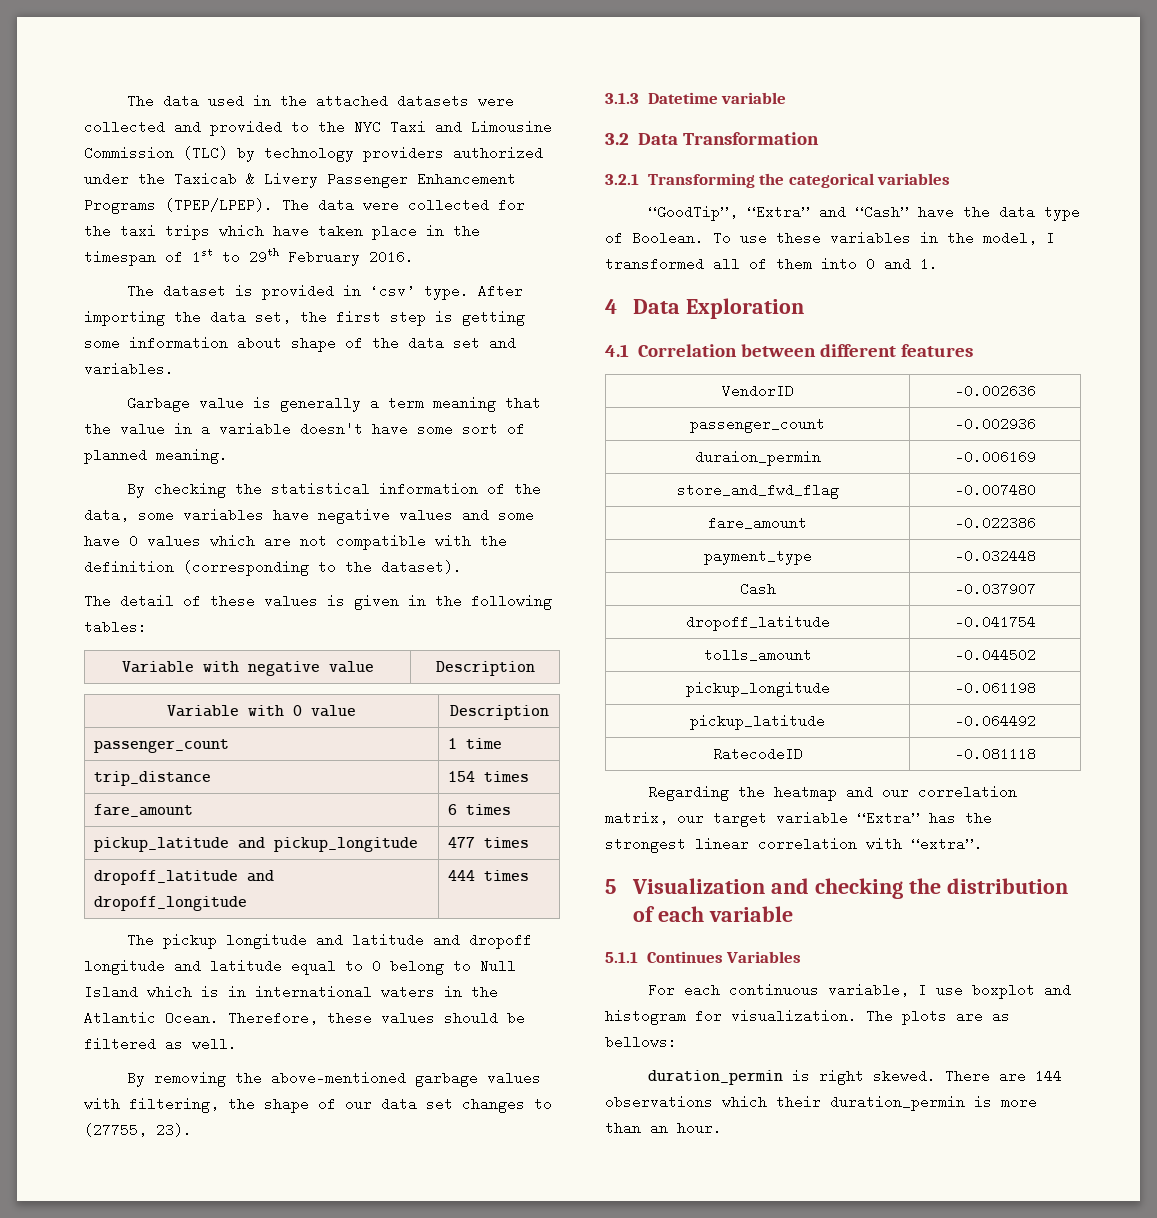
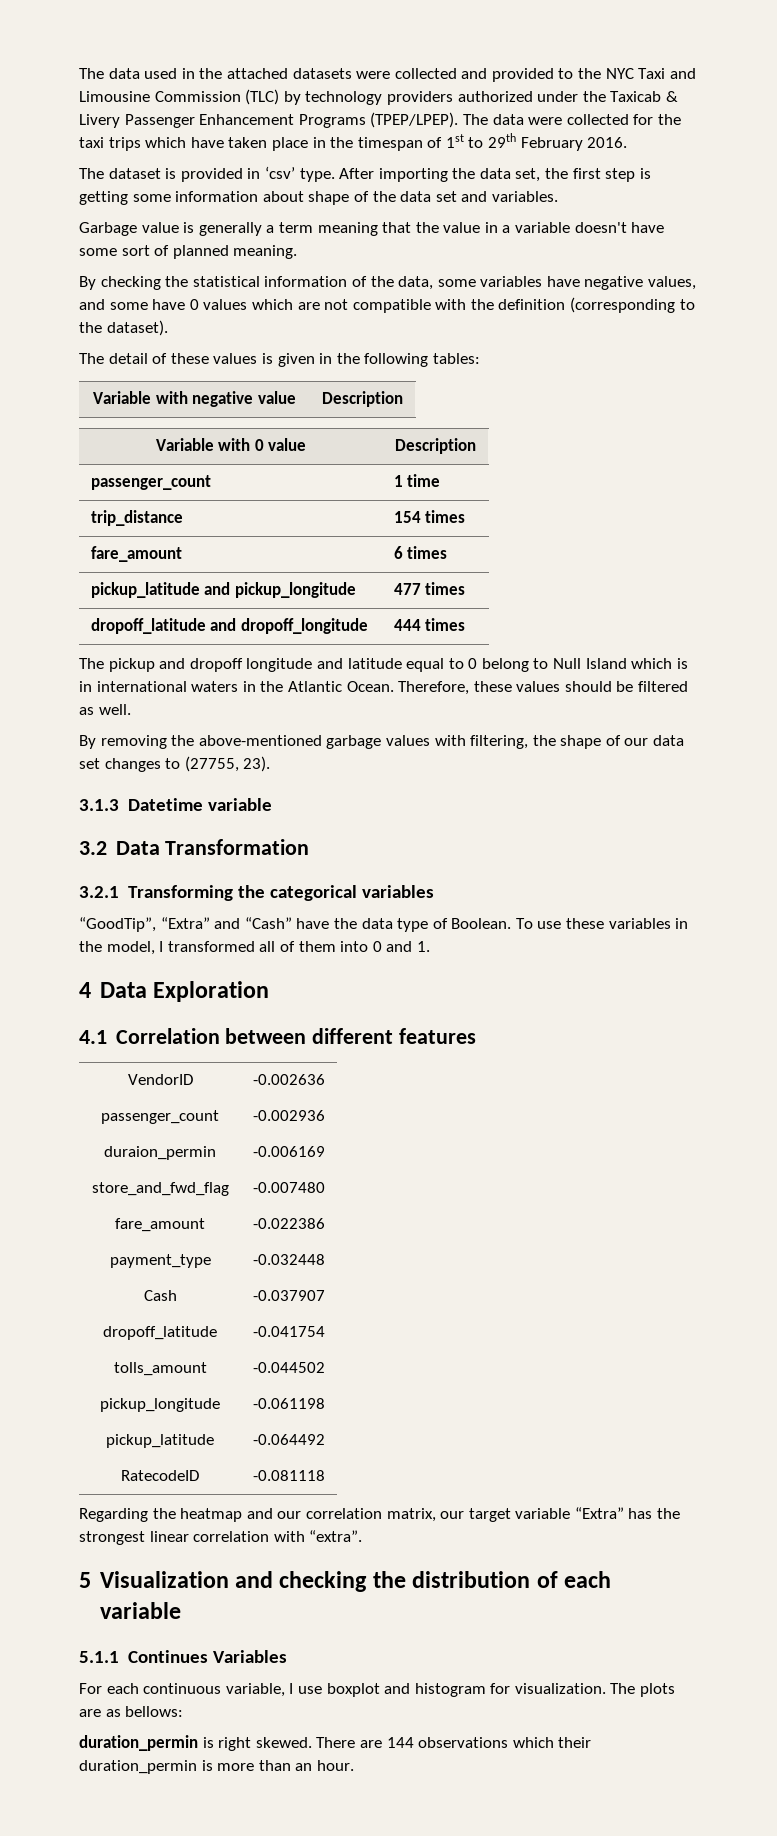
[399,508,453,522] values -> [648,276,697,290] values,
[225,933,424,949] longitude and latitude -> (155, 665) none

